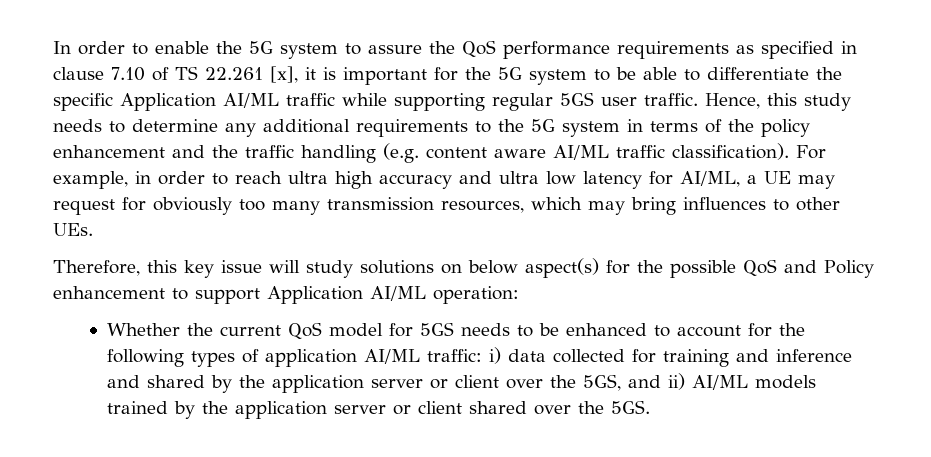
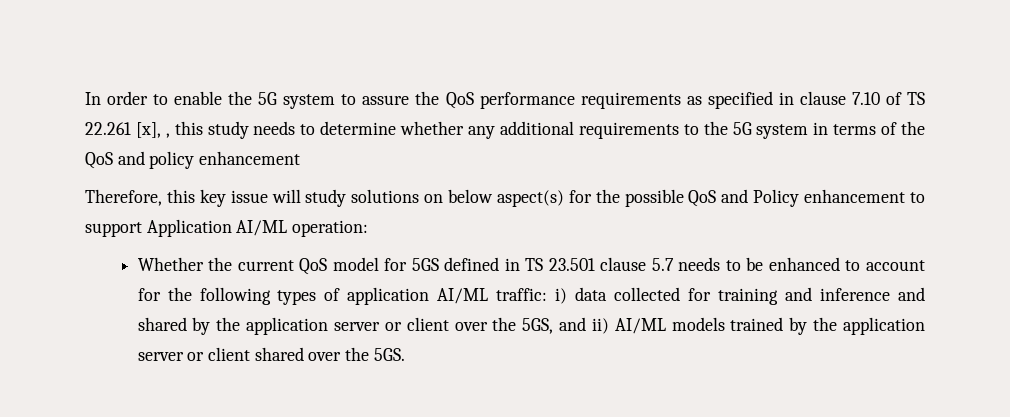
[305,67,842,85] [53,92,760,111] it is important for the 5G system to be able to differentiate the specific Application AI/ML traffic while supporting regular 5GS user traffic. Hence, -> [165,133,170,138] ,
(218, 125) none -> [400,121,465,135] whether
(754, 125) none -> [85,151,145,169] QoS and
[172,143,826,163] [53,171,835,189] [53,197,840,215] [53,223,93,236] and the traffic handling (e.g. content aware AI/ML traffic classification). For example, in order to reach ultra high accuracy and ultra low latency for AI/ML, a UE may request for obviously too many transmission resources, which may bring influences to other UEs. -> (301, 158) none
(454, 329) none -> [444,257,674,271] defined in TS 23.501 clause 5.7

